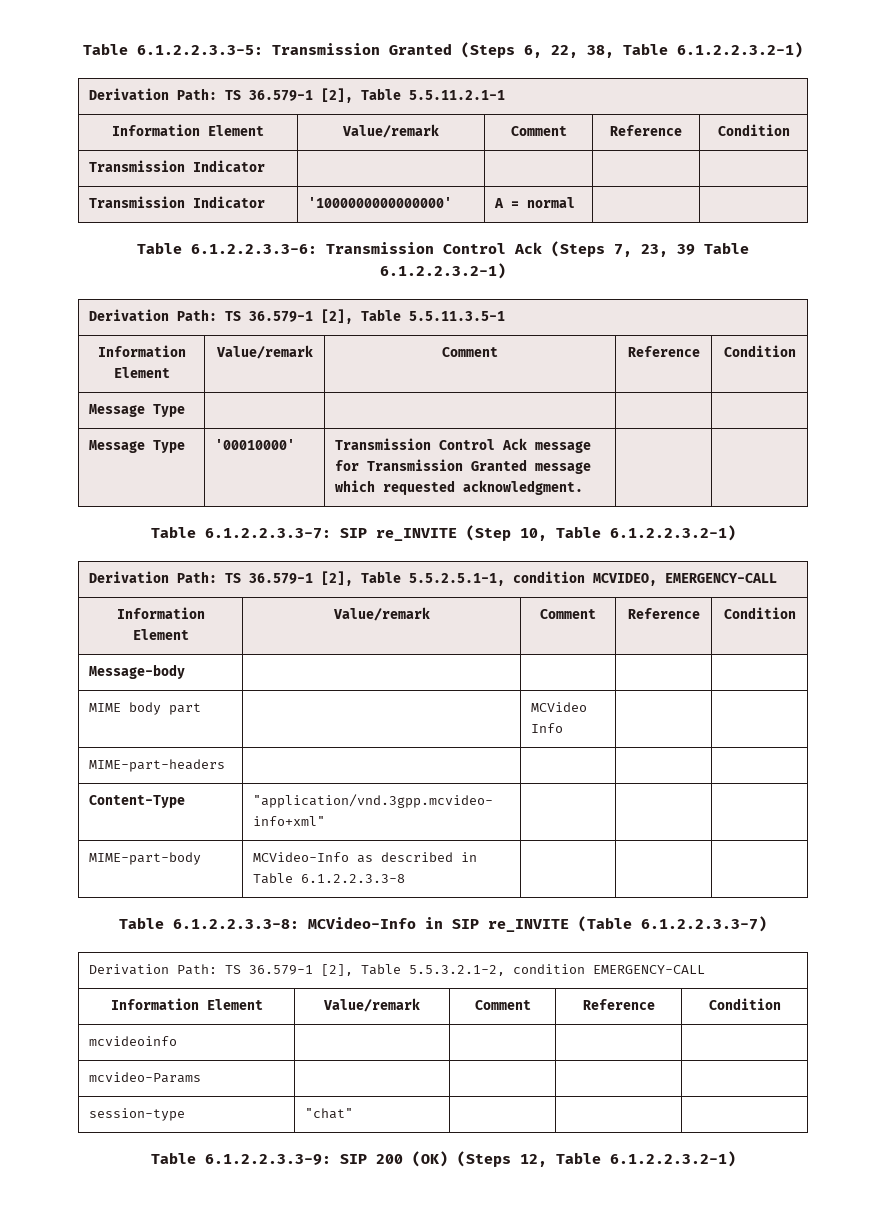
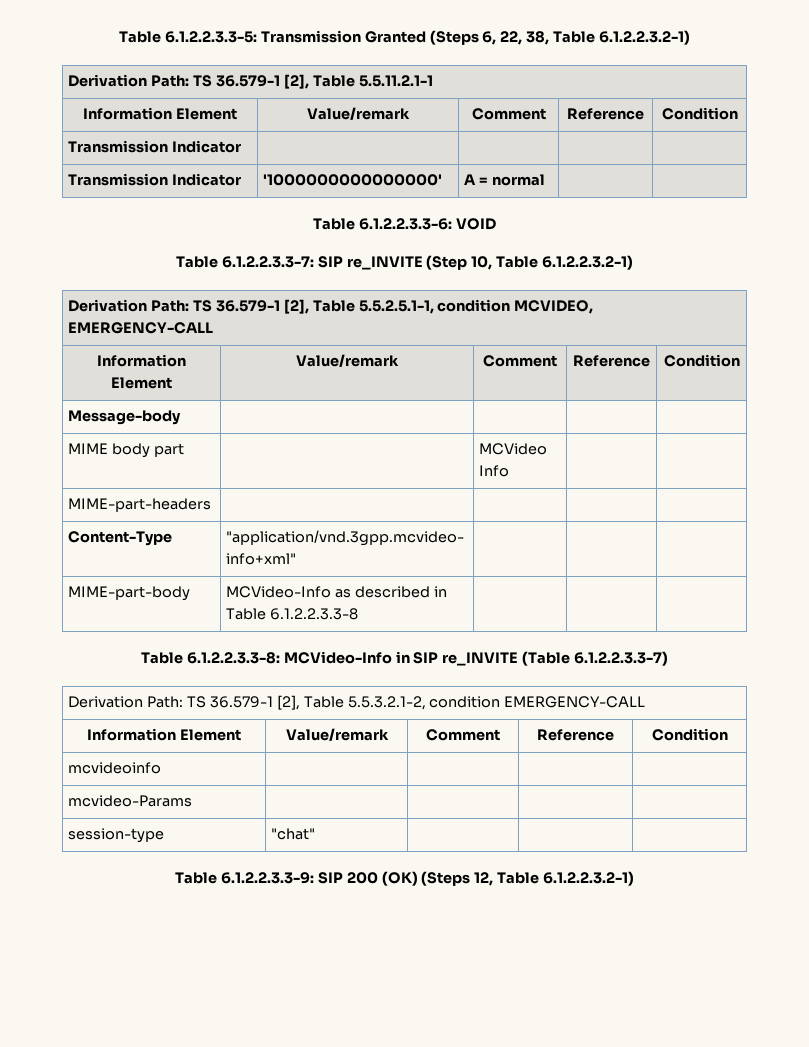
[326,241,749,257] [380,263,506,279] [89,309,506,324] [97,345,186,357] [113,367,170,378] [216,345,313,359] [442,347,498,357] [627,346,700,357] [723,345,796,357] [89,404,186,417] [89,440,186,453] [215,439,296,450] [335,438,592,453] [335,459,592,474] [335,480,584,495] Transmission Control Ack (Steps 7, 23, 39 Table 6.1.2.2.3.2-1) // Derivation Path: TS 36.579-1 [2], Table 5.5.11.3.5-1 // Information Element | Value/remark | Comment | Reference | Condition // Message Type | | | | // Message Type | '00010000' | Transmission Control Ack message for Transmission Granted message which requested acknowledgment. | | -> [455,218,496,230] VOID

